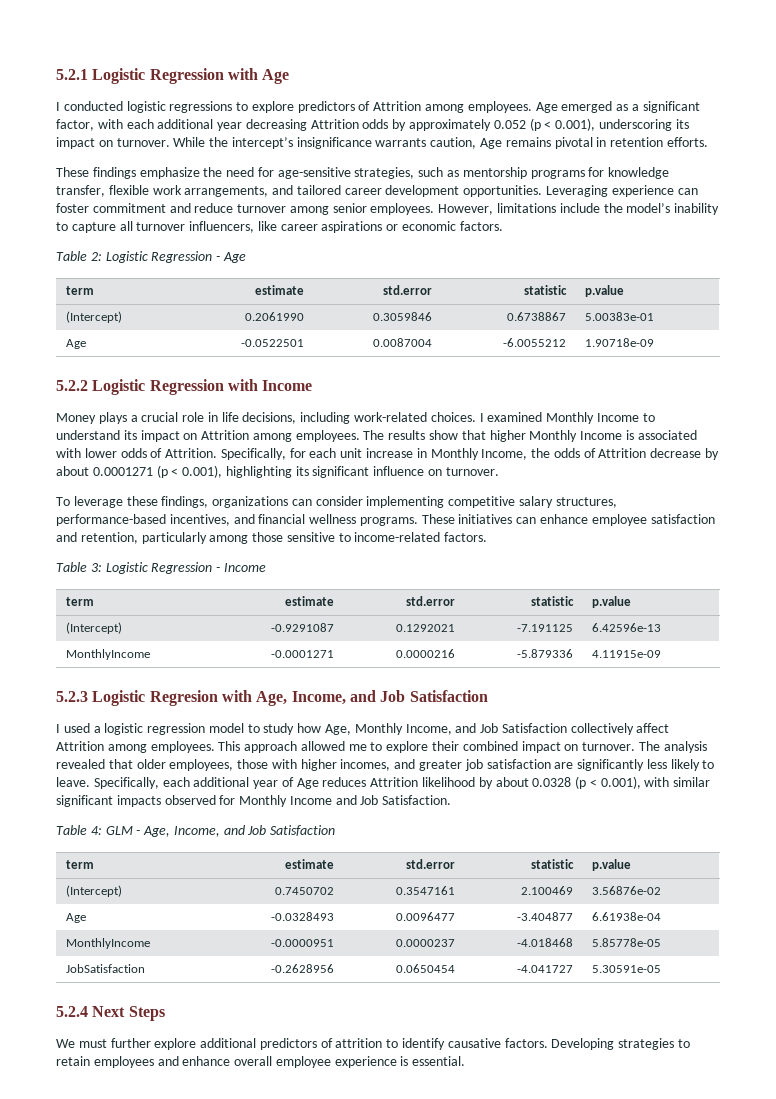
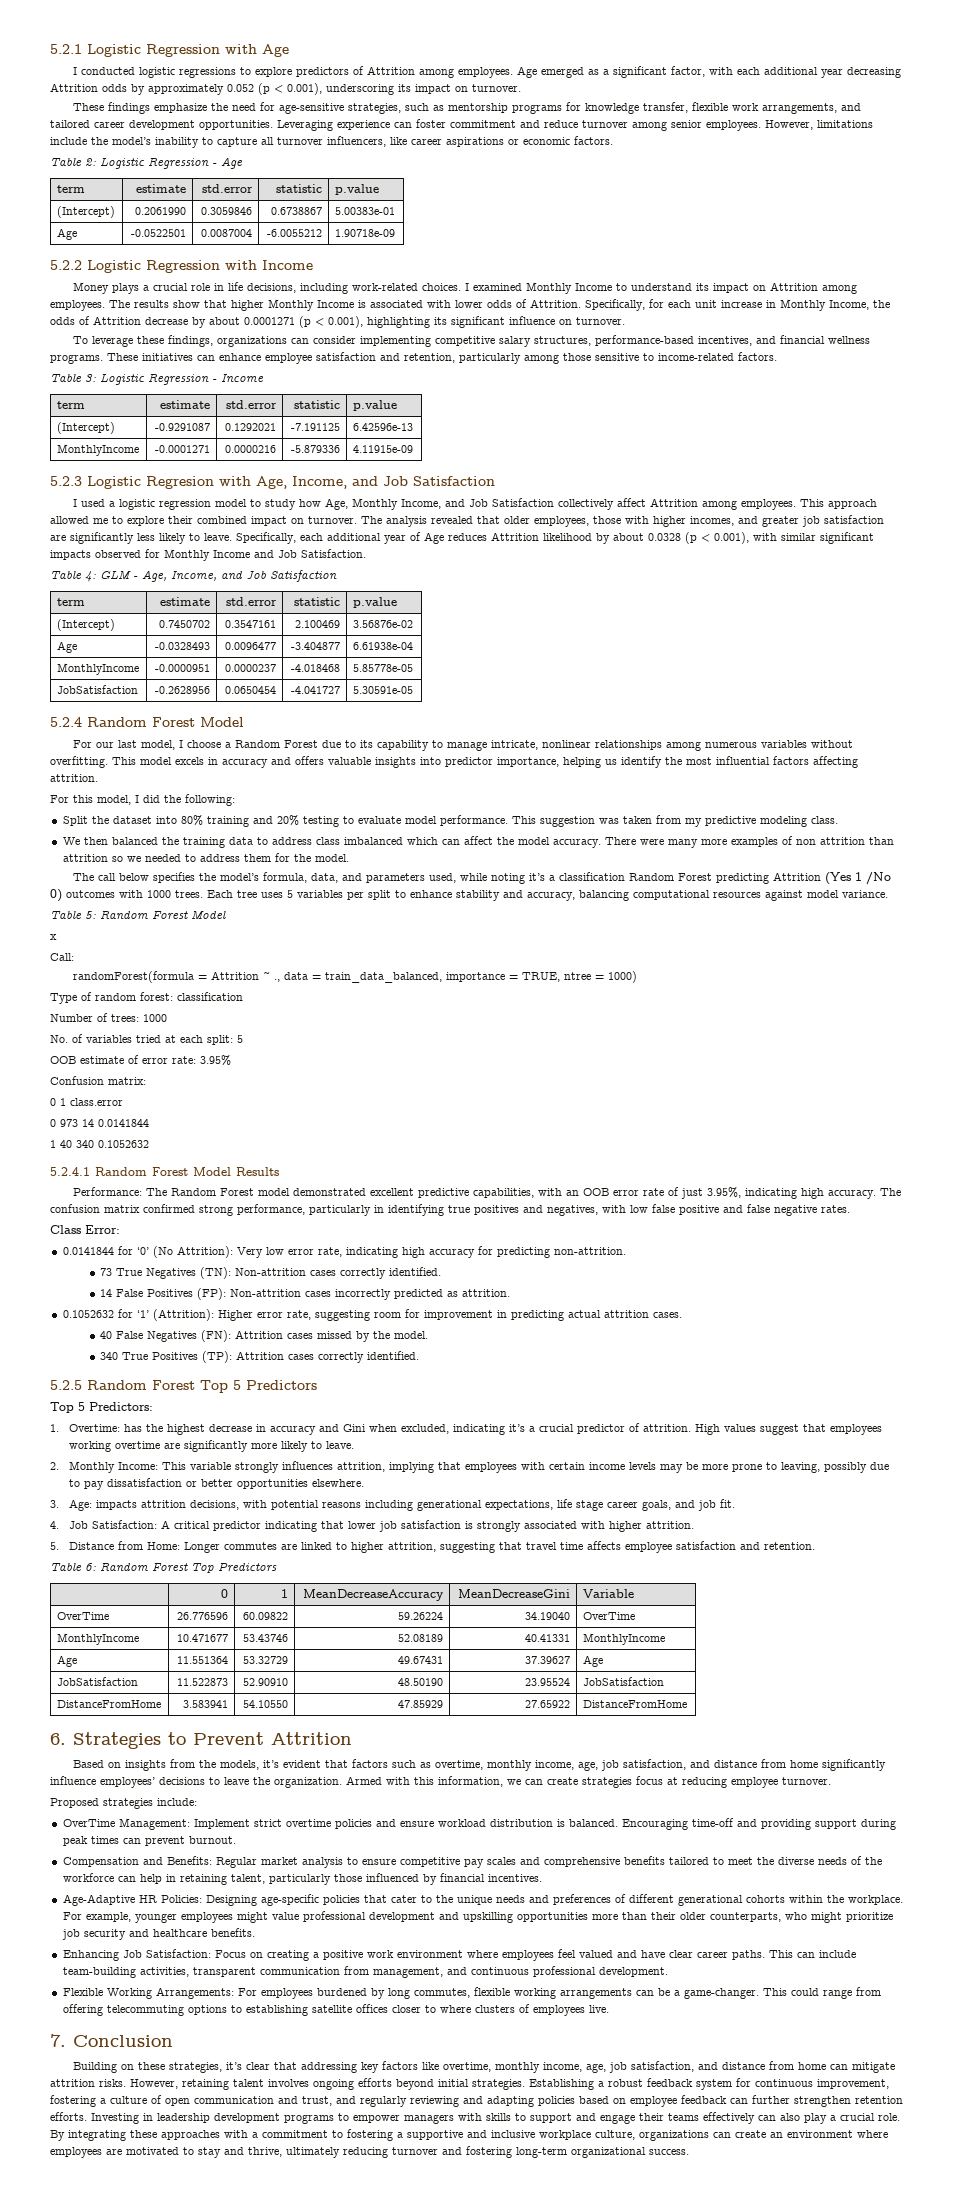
[173,137,708,149] While the intercept’s insignificance warrants caution, Age remains pivotal in retention efforts. -> (521, 88) none
[92,1006,165,1021] [56,1038,690,1050] [56,1056,466,1068] Next Steps // We must further explore additional predictors of attrition to identify causative factors. Developing strategies to retain employees and enhance overall employee experience is essential. -> [87,717,244,727] [73,740,854,751] [50,756,858,768] [50,774,98,782] [50,794,235,806] [62,815,838,827] [62,836,894,848] [62,853,349,862] [73,872,892,885] [50,889,888,902] [50,910,226,920] [50,934,57,940] [50,953,74,961] [73,971,638,983] [50,992,243,1004] [50,1013,167,1022] [50,1034,243,1045] [50,1055,231,1066] [50,1076,146,1085] [50,1098,123,1106] [50,1119,149,1127] [50,1140,149,1148] [50,1167,279,1176] [73,1187,902,1199] [50,1204,850,1216] [50,1225,120,1234] [62,1246,626,1258] [100,1267,442,1279] [100,1288,511,1300] [62,1309,682,1321] [100,1330,429,1342] [100,1351,420,1363] [50,1380,317,1393] [50,1402,153,1413] [50,1423,882,1435] [68,1440,354,1452] [50,1461,889,1473] [68,1478,364,1490] [50,1499,735,1511] [50,1520,694,1532] [50,1541,815,1553] [50,1562,277,1573] [221,1589,229,1598] [281,1589,289,1598] [303,1589,445,1601] [458,1589,571,1598] [582,1589,634,1598] [56,1612,109,1620] [177,1612,229,1620] [243,1612,289,1620] [398,1612,444,1620] [525,1612,571,1620] [582,1612,635,1620] [56,1633,139,1645] [177,1634,229,1642] [243,1634,289,1642] [398,1634,444,1642] [525,1634,571,1642] [582,1633,665,1645] [56,1655,77,1667] [177,1656,229,1664] [243,1656,289,1664] [398,1656,444,1664] [525,1656,571,1664] [582,1655,603,1667] [56,1677,138,1686] [177,1678,229,1686] [243,1678,289,1686] [398,1678,444,1686] [525,1678,571,1686] [582,1677,664,1686] [56,1700,161,1708] [183,1700,229,1708] [243,1700,289,1708] [398,1700,444,1708] [525,1700,571,1708] [582,1700,687,1708] [50,1732,352,1749] [73,1759,887,1771] [50,1776,831,1788] [50,1798,197,1809] [62,1818,896,1830] [62,1836,236,1846] [62,1856,882,1868] [62,1873,542,1885] [62,1894,903,1906] [62,1911,893,1923] [61,1928,255,1940] [62,1949,856,1961] [62,1966,668,1978] [62,1987,881,1999] [62,2004,609,2016] [50,2034,173,2047] [73,2061,896,2073] [50,2078,889,2090] [50,2095,903,2107] [50,2112,900,2124] [50,2129,888,2141] [50,2146,689,2158] Random Forest Model // For our last model, I choose a Random Forest due to its capability to manage intricate, nonlinear relationships among numerous variables without overfitting. This model excels in accuracy and offers valuable insights into predictor importance, helping us identify the most influential factors affecting attrition. // For this model, I did the following: // Split the dataset into 80% training and 20% testing to evaluate model performance. This suggestion was taken from my predictive modeling class. // We then balanced the training data to address class imbalanced which can affect the model accuracy. There were many more examples of non attrition than attrition so we needed to address them for the model. // The call below specifies the model’s formula, data, and parameters used, while noting it’s a classification Random Forest predicting Attrition (Yes 1 /No 0) outcomes with 1000 trees. Each tree uses 5 variables per split to enhance stability and accuracy, balancing computational resources against model variance. // Table 5: Random Forest Model // x // Call: // randomForest(formula = Attrition ~ ., data = train_data_balanced, importance = TRUE, ntree = 1000) // Type of random forest: classification // Number of trees: 1000 // No. of variables tried at each split: 5 // OOB estimate of error rate: 3.95% // Confusion matrix: // 0 1 class.error // 0 973 14 0.0141844 // 1 40 340 0.1052632 // 5.2.4.1 Random Forest Model Results // Performance: The Random Forest model demonstrated excellent predictive capabilities, with an OOB error rate of just 3.95%, indicating high accuracy. The confusion matrix confirmed strong performance, particularly in identifying true positives and negatives, with low false positive and false negative rates. // Class Error: // 0.0141844 for ‘0’ (No Attrition): Very low error rate, indicating high accuracy for predicting non-attrition. // 73 True Negatives (TN): Non-attrition cases correctly identified. // 14 False Positives (FP): Non-attrition cases incorrectly predicted as attrition. // 0.1052632 for ‘1’ (Attrition): Higher error rate, suggesting room for improvement in predicting actual attrition cases. // 40 False Negatives (FN): Attrition cases missed by the model. // 340 True Positives (TP): Attrition cases correctly identified. // 5.2.5 Random Forest Top 5 Predictors // Top 5 Predictors: // 1. Overtime: has the highest decrease in accuracy and Gini when excluded, indicating it’s a crucial predictor of attrition. High values suggest that employees working overtime are significantly more likely to leave. // 2. Monthly Income: This variable strongly influences attrition, implying that employees with certain income levels may be more prone to leaving, possibly due to pay dissatisfaction or better opportunities elsewhere. // 3. Age: impacts attrition decisions, with potential reasons including generational expectations, life stage career goals, and job fit. // 4. Job Satisfaction: A critical predictor indicating that lower job satisfaction is strongly associated with higher attrition. // 5. Distance from Home: Longer commutes are linked to higher attrition, suggesting that travel time affects employee satisfaction and retention. // Table 6: Random Forest Top Predictors // | 0 | 1 | MeanDecreaseAccuracy | MeanDecreaseGini | Variable // OverTime | 26.776596 | 60.09822 | 59.26224 | 34.19040 | OverTime // MonthlyIncome | 10.471677 | 53.43746 | 52.08189 | 40.41331 | MonthlyIncome // Age | 11.551364 | 53.32729 | 49.67431 | 37.39627 | Age // JobSatisfaction | 11.522873 | 52.90910 | 48.50190 | 23.95524 | JobSatisfaction // DistanceFromHome | 3.583941 | 54.10550 | 47.85929 | 27.65922 | DistanceFromHome // 6. Strategies to Prevent Attrition // Based on insights from the models, it’s evident that factors such as overtime, monthly income, age, job satisfaction, and distance from home significantly influence employees’ decisions to leave the organization. Armed with this information, we can create strategies focus at reducing employee turnover. // Proposed strategies include: // OverTime Management: Implement strict overtime policies and ensure workload distribution is balanced. Encouraging time-off and providing support during peak times can prevent burnout. // Compensation and Benefits: Regular market analysis to ensure competitive pay scales and comprehensive benefits tailored to meet the diverse needs of the workforce can help in retaining talent, particularly those influenced by financial incentives. // Age-Adaptive HR Policies: Designing age-specific policies that cater to the unique needs and preferences of different generational cohorts within the workplace. For example, younger employees might value professional development and upskilling opportunities more than their older counterparts, who might prioritize job security and healthcare benefits. // Enhancing Job Satisfaction: Focus on creating a positive work environment where employees feel valued and have clear career paths. This can include team-building activities, transparent communication from management, and continuous professional development. // Flexible Working Arrangements: For employees burdened by long commutes, flexible working arrangements can be a game-changer. This could range from offering telecommuting options to establishing satellite offices closer to where clusters of employees live. // 7. Conclusion // Building on these strategies, it’s clear that addressing key factors like overtime, monthly income, age, job satisfaction, and distance from home can mitigate attrition risks. However, retaining talent involves ongoing efforts beyond initial strategies. Establishing a robust feedback system for continuous improvement, fostering a culture of open communication and trust, and regularly reviewing and adapting policies based on employee feedback can further strengthen retention efforts. Investing in leadership development programs to empower managers with skills to support and engage their teams effectively can also play a crucial role. By integrating these approaches with a commitment to fostering a supportive and inclusive workplace culture, organizations can create an environment where employees are motivated to stay and thrive, ultimately reducing turnover and fostering long-term organizational success.

